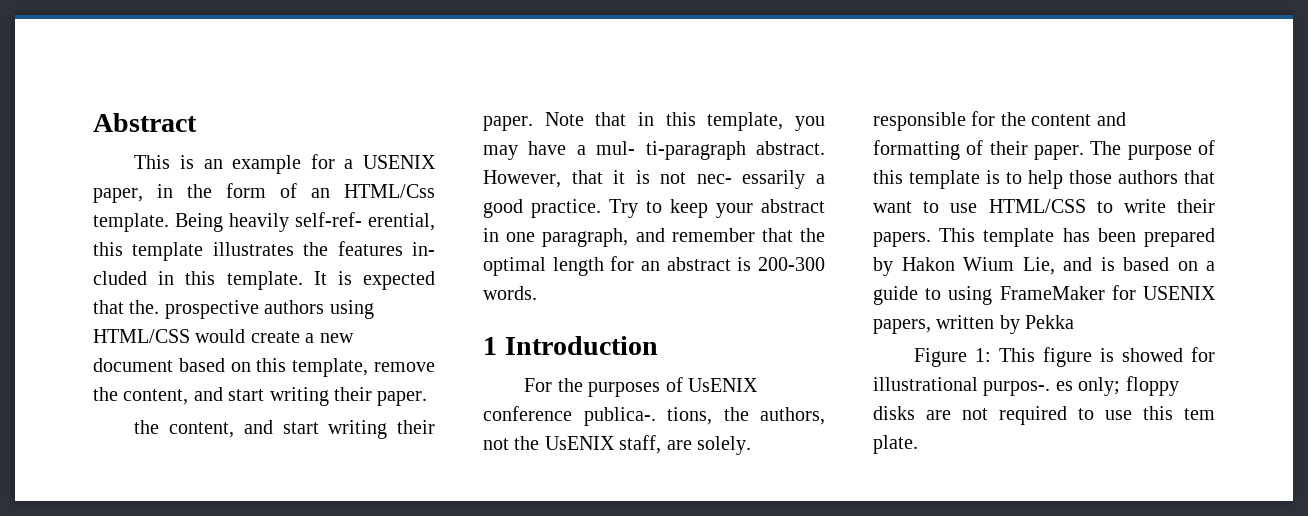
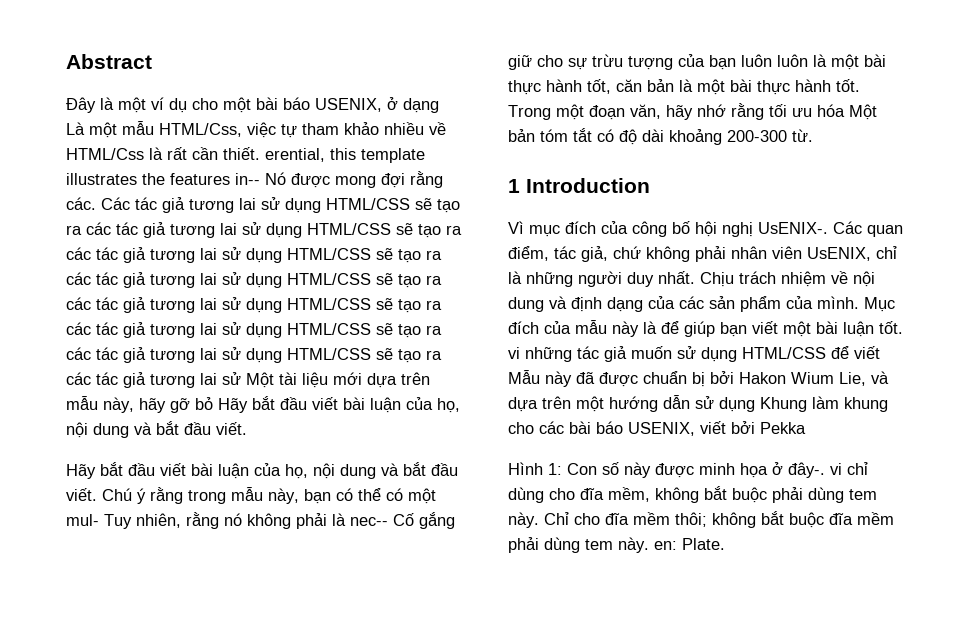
[134,154,436,174] [93,183,435,203] [93,212,362,232] This is an example for a USENIX paper, in the form of an HTML/Css template. Being heavily self-ref- -> [66,97,439,113] [66,121,446,138] [66,147,260,160] Đây là một ví dụ cho một bài báo USENIX, ở dạng Là một mẫu HTML/Css, việc tự tham khảo nhiều về HTML/Css là rất cần thiết.
[412,242,435,256] [93,271,436,290] [93,300,374,319] [93,329,354,343] [93,358,436,377] [93,387,428,406] [134,420,436,439] [483,112,825,131] [483,141,825,160] [483,170,825,189] [483,199,825,218] [483,228,825,247] [483,256,825,276] [483,286,537,300] [483,336,658,355] [524,377,759,397] [483,406,825,426] [483,435,751,455] [873,111,1126,131] [873,140,1215,160] [873,170,1215,189] [873,199,1215,213] [873,228,1215,247] [873,257,1215,276] [873,285,1216,305] [873,315,1075,334] [914,347,1215,367] [873,376,1179,396] [873,406,1215,425] [873,435,918,454] in- cluded in this template. It is expected that the. prospective authors using HTML/CSS would create a new document based on this template, remove the content, and start writing their paper. // the content, and start writing their paper. Note that in this template, you may have a mul- ti-paragraph abstract. However, that it is not nec- essarily a good practice. Try to keep your abstract in one paragraph, and remember that the optimal length for an abstract is 200-300 words. // 1 Introduction // For the purposes of UsENIX conference publica-. tions, the authors, not the UsENIX staff, are solely. responsible for the content and formatting of their paper. The purpose of this template is to help those authors that want to use HTML/CSS to write their papers. This template has been prepared by Hakon Wium Lie, and is based on a guide to using FrameMaker for USENIX papers, written by Pekka // Figure 1: This figure is showed for illustrational purpos-. es only; floppy disks are not required to use this tem plate. -> [235,171,443,188] [66,197,460,213] [66,222,462,238] [66,247,442,263] [66,272,442,288] [66,297,442,313] [66,322,442,338] [66,347,442,363] [66,372,430,388] [66,396,460,413] [66,421,247,438] [66,462,458,479] [66,487,436,504] [66,512,455,529] [508,54,886,70] [508,79,860,95] [508,103,877,120] [508,128,813,145] [508,178,650,193] [508,221,903,237] [508,246,897,262] [508,271,875,287] [508,296,895,312] [508,320,903,337] [508,346,880,362] [508,370,889,387] [508,395,888,412] [508,421,806,436] [508,462,868,478] [508,486,877,503] [508,511,894,528] [508,537,725,553] in-- Nó được mong đợi rằng các. Các tác giả tương lai sử dụng HTML/CSS sẽ tạo ra các tác giả tương lai sử dụng HTML/CSS sẽ tạo ra các tác giả tương lai sử dụng HTML/CSS sẽ tạo ra các tác giả tương lai sử dụng HTML/CSS sẽ tạo ra các tác giả tương lai sử dụng HTML/CSS sẽ tạo ra các tác giả tương lai sử dụng HTML/CSS sẽ tạo ra các tác giả tương lai sử dụng HTML/CSS sẽ tạo ra các tác giả tương lai sử Một tài liệu mới dựa trên mẫu này, hãy gỡ bỏ Hãy bắt đầu viết bài luận của họ, nội dung và bắt đầu viết. // Hãy bắt đầu viết bài luận của họ, nội dung và bắt đầu viết. Chú ý rằng trong mẫu này, bạn có thể có một mul- Tuy nhiên, rằng nó không phải là nec-- Cố gắng giữ cho sự trừu tượng của bạn luôn luôn là một bài thực hành tốt, căn bản là một bài thực hành tốt. Trong một đoạn văn, hãy nhớ rằng tối ưu hóa Một bản tóm tắt có độ dài khoảng 200-300 từ. // 1 Introduction // Vì mục đích của công bố hội nghị UsENIX-. Các quan điểm, tác giả, chứ không phải nhân viên UsENIX, chỉ là những người duy nhất. Chịu trách nhiệm về nội dung và định dạng của các sản phẩm của mình. Mục đích của mẫu này là để giúp bạn viết một bài luận tốt. vi những tác giả muốn sử dụng HTML/CSS để viết Mẫu này đã được chuẩn bị bởi Hakon Wium Lie, và dựa trên một hướng dẫn sử dụng Khung làm khung cho các bài báo USENIX, viết bởi Pekka // Hình 1: Con số này được minh họa ở đây-. vi chỉ dùng cho đĩa mềm, không bắt buộc phải dùng tem này. Chỉ cho đĩa mềm thôi; không bắt buộc đĩa mềm phải dùng tem này. en: Plate.

